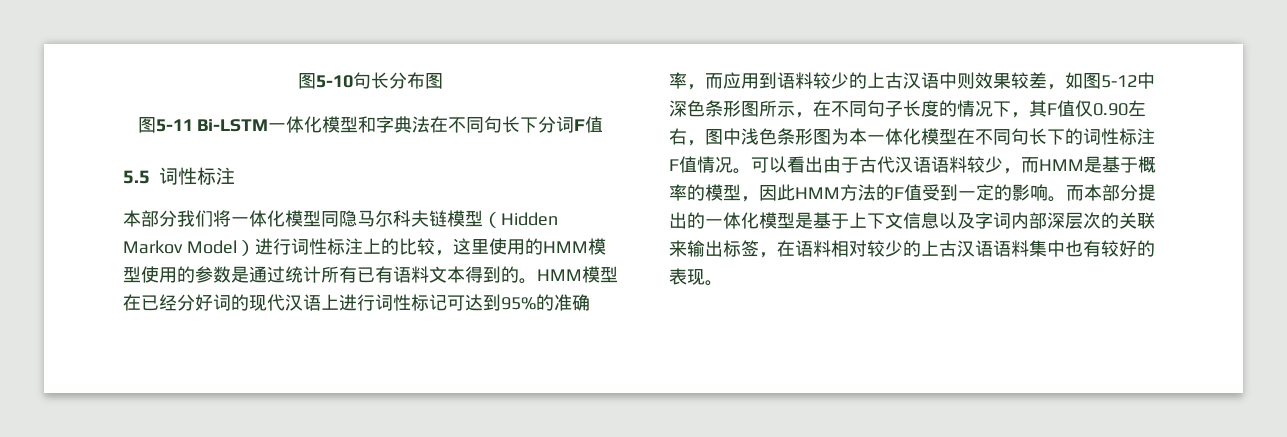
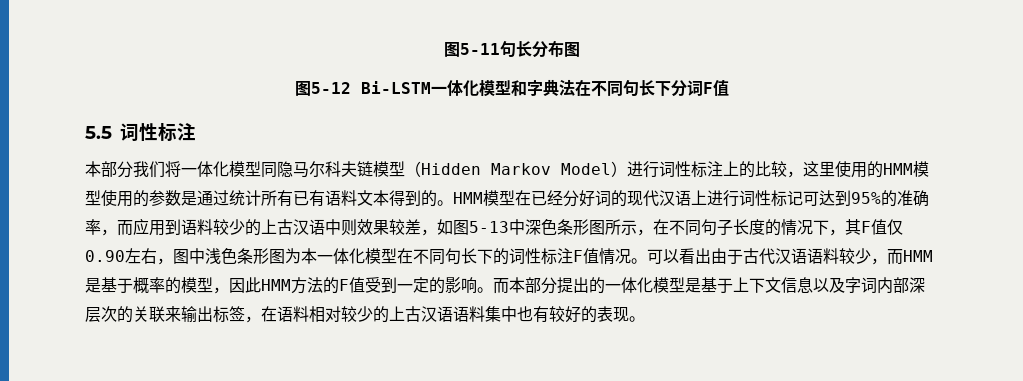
[298,73,353,89] 图5-10 -> [443,42,500,57] 图5-11
[155,119,193,132] 5-11 -> [310,82,351,94] 5-12
[1101,75,1137,88] 5-12 -> [469,221,509,233] 5-13

